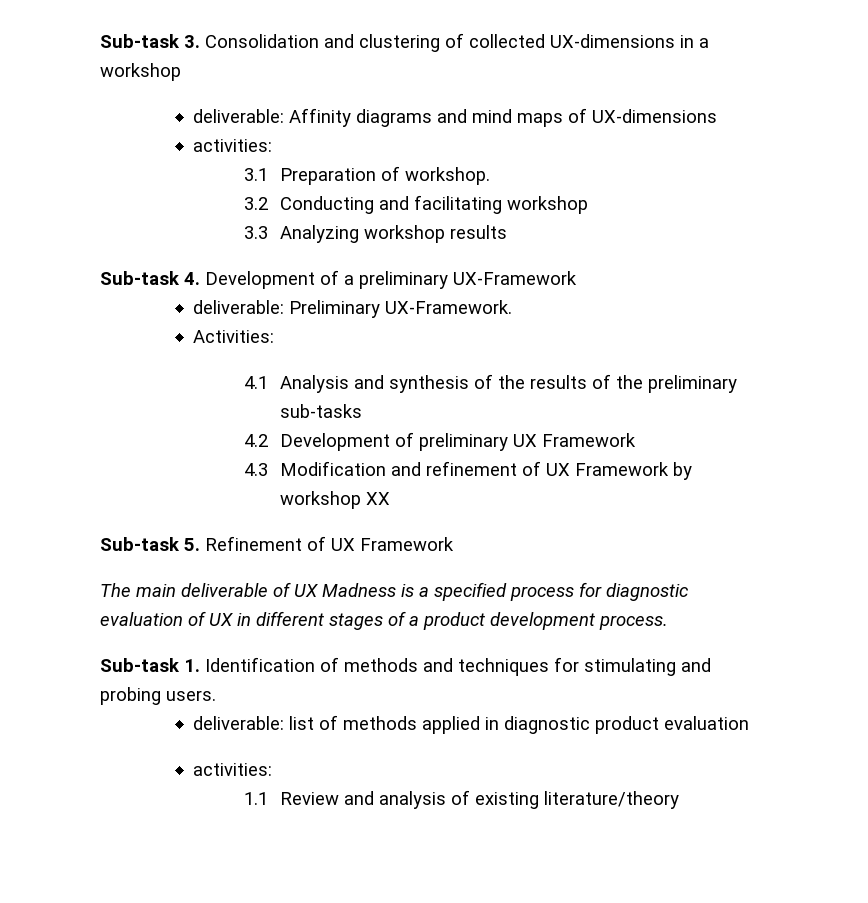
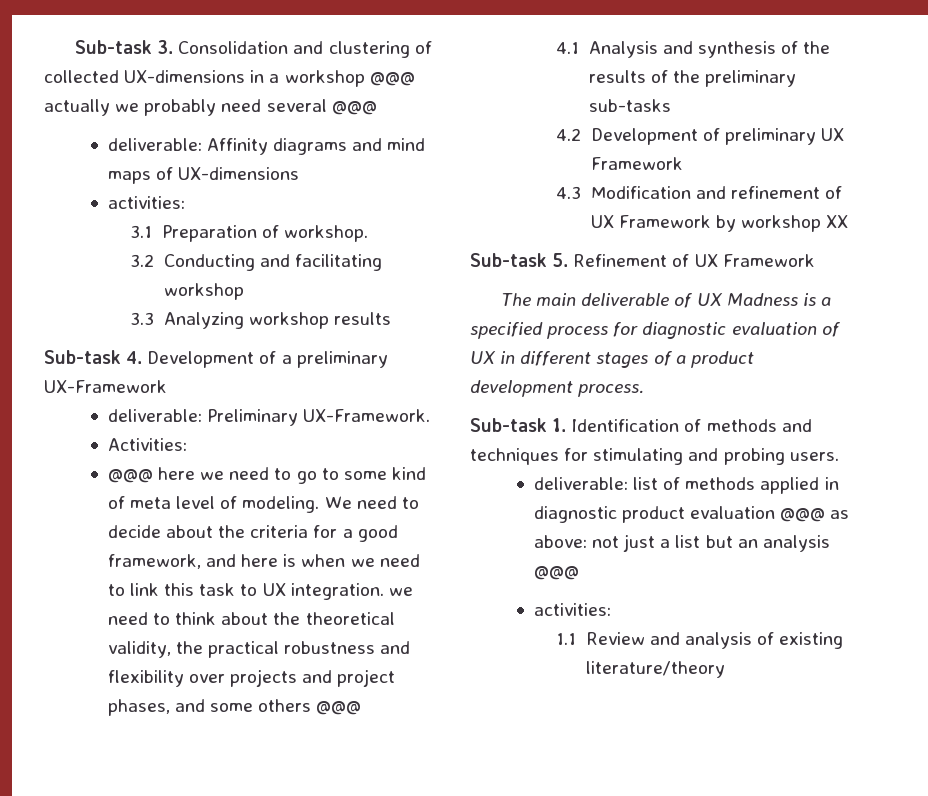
(181, 72) none -> [369,72,415,86] [44,99,377,116] @@@ actually we probably need several @@@
(274, 336) none -> [107,467,426,484] [107,496,419,513] [107,525,398,542] [107,554,420,569] [107,583,413,600] [107,612,395,625] [107,641,411,658] [107,669,396,687] [107,699,362,716] // @@@ here we need to go to some kind of meta level of modeling. We need to decide about the criteria for a good framework, and here is when we need to link this task to UX integration. we need to think about the theoretical validity, the practical robustness and flexibility over projects and project phases, and some others @@@
(749, 723) none -> [780,508,850,522] [533,534,830,552] [533,566,579,580] @@@ as above: not just a list but an analysis @@@

